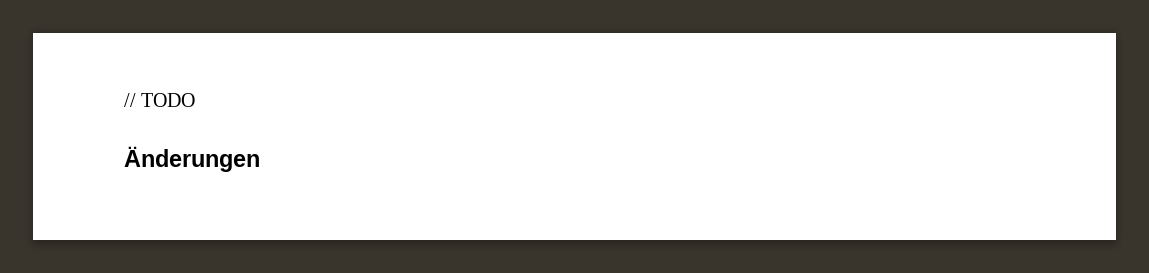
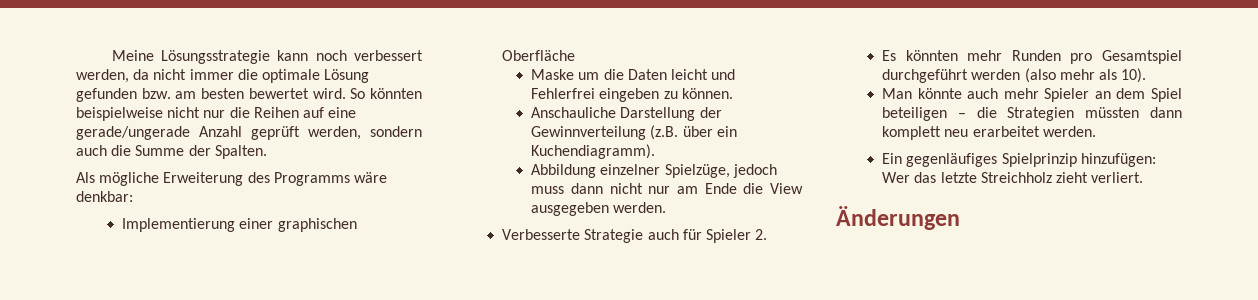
[124,93,196,107] // TODO -> [111,50,423,64] [76,69,370,83] [76,88,422,102] [76,107,357,121] [76,126,422,140] [76,145,267,159] [76,172,387,186] [76,191,133,202] [122,218,357,232] [502,50,576,61] [531,69,736,80] [531,88,733,102] [531,107,722,121] [531,125,737,140] [531,144,656,159] [531,164,777,178] [531,183,803,194] [531,202,667,216] [502,229,768,243] [882,50,1182,64] [882,68,1147,83] [882,88,1182,102] [882,107,1182,121] [882,126,1096,140] [882,153,1156,167] [882,172,1144,183] Meine Lösungsstrategie kann noch verbessert werden, da nicht immer die optimale Lösung gefunden bzw. am besten bewertet wird. So könnten beispielweise nicht nur die Reihen auf eine gerade/ungerade Anzahl geprüft werden, sondern auch die Summe der Spalten. // Als mögliche Erweiterung des Programms wäre denkbar: // Implementierung einer graphischen Oberfläche // Maske um die Daten leicht und Fehlerfrei eingeben zu können. // Anschauliche Darstellung der Gewinnverteilung (z.B. über ein Kuchendiagramm). // Abbildung einzelner Spielzüge, jedoch muss dann nicht nur am Ende die View ausgegeben werden. // Verbesserte Strategie auch für Spieler 2. // Es könnten mehr Runden pro Gesamtspiel durchgeführt werden (also mehr als 10). // Man könnte auch mehr Spieler an dem Spiel beteiligen – die Strategien müssten dann komplett neu erarbeitet werden. // Ein gegenläufiges Spielprinzip hinzufügen: Wer das letzte Streichholz zieht verliert.

